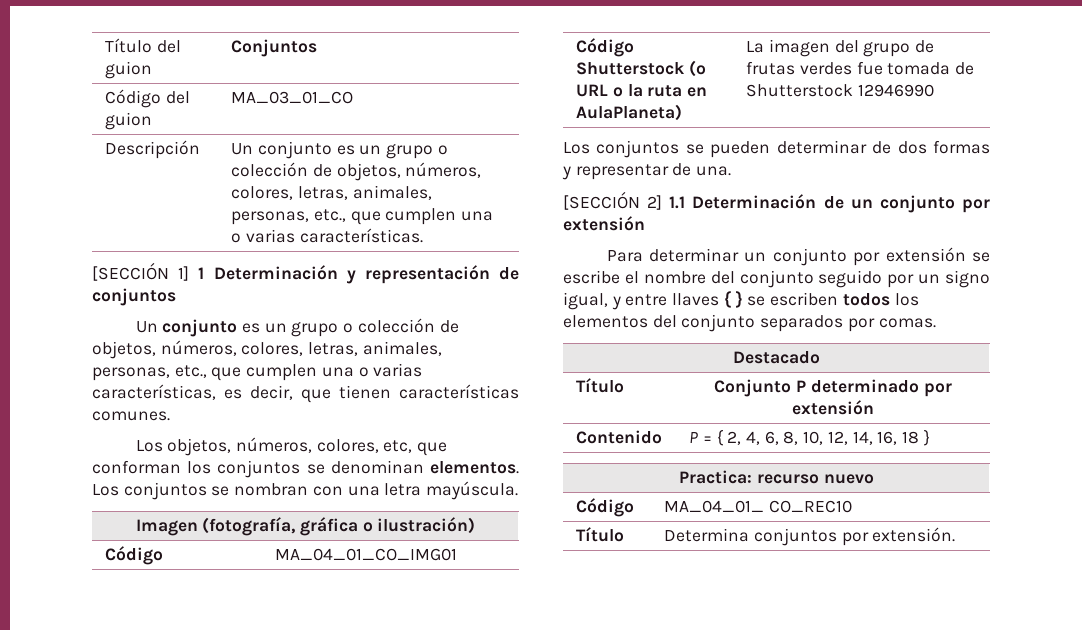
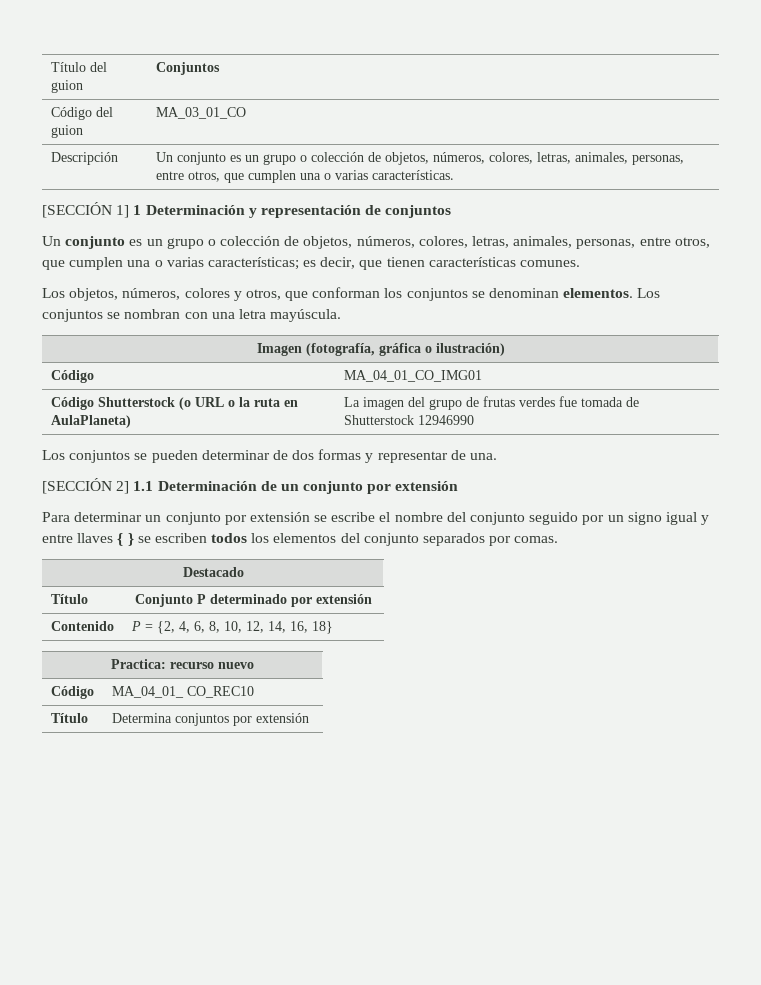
[313,209,346,222] etc., -> [155,171,220,182] entre otros,
[174,363,423,381] [92,384,216,400] etc., que cumplen una o varias características, -> [639,237,710,248] [42,257,299,270] entre otros, que cumplen una o varias características;
[316,439,413,453] colores, etc, -> [184,288,281,301] colores y otros,
[563,292,608,310] igual, -> [665,512,697,525] igual
[716,429,742,446] { 2, -> [156,621,175,634] {2,
[902,429,930,446] 18 } -> [311,621,333,634] 18}
[872,527,956,542] extensión. -> [255,713,309,723] extensión

